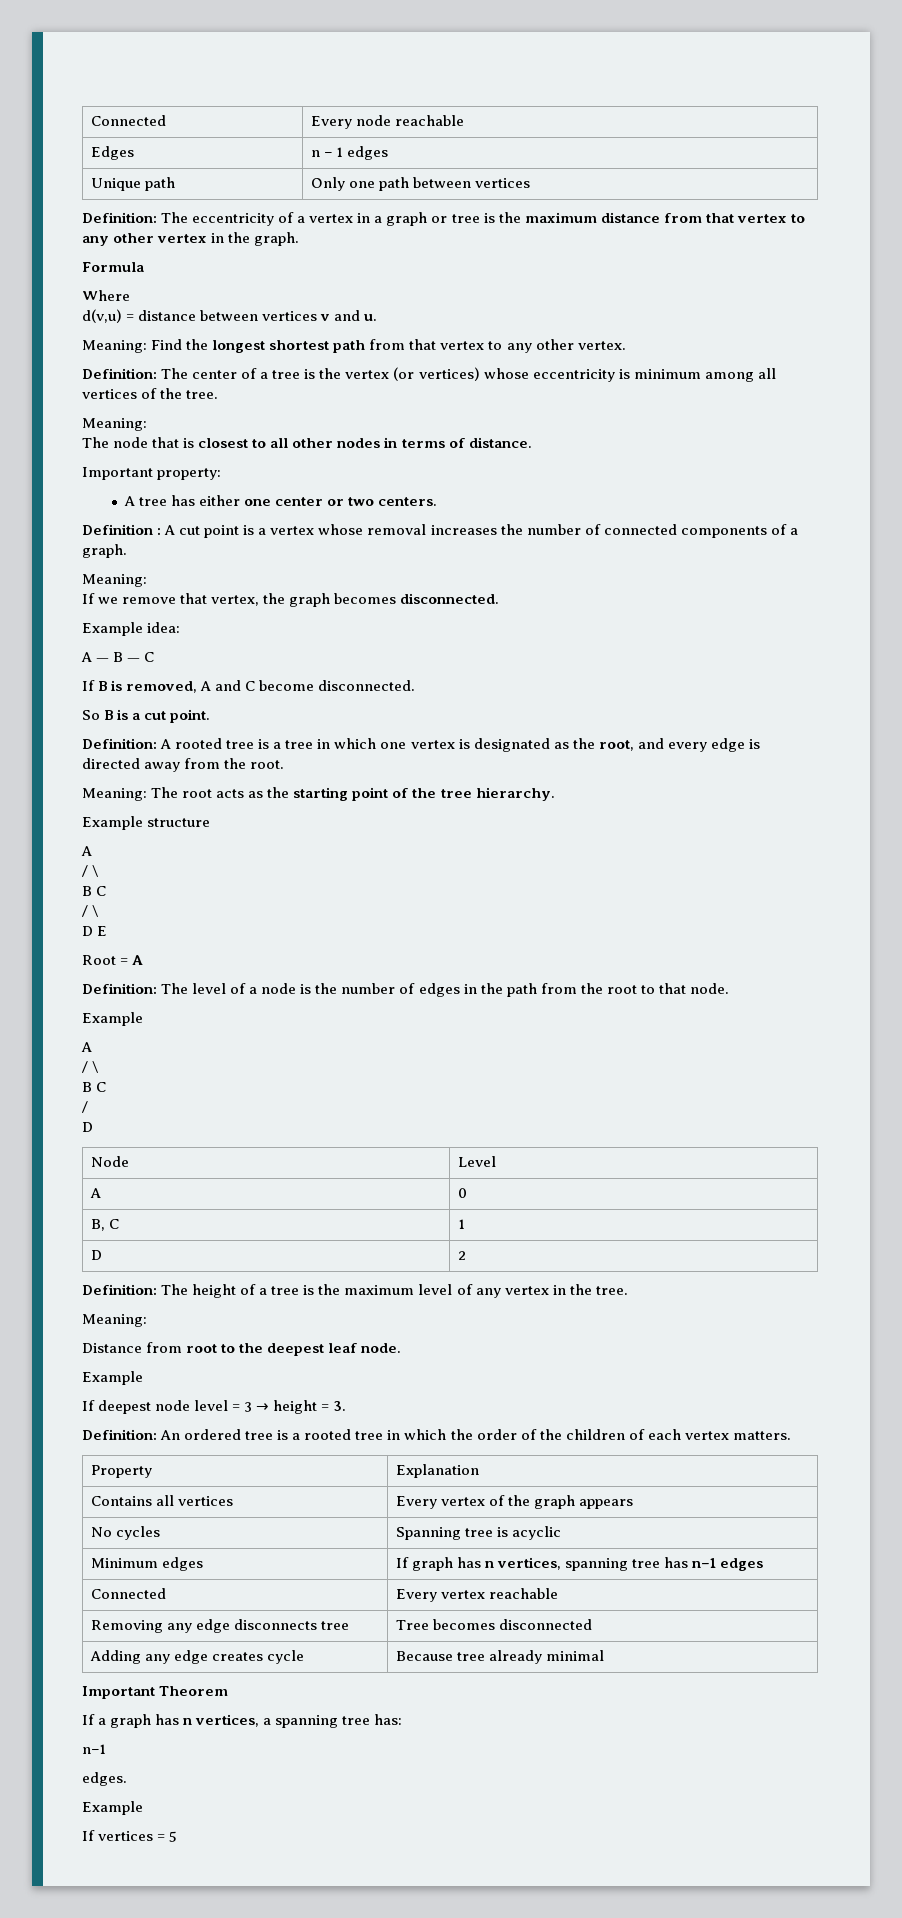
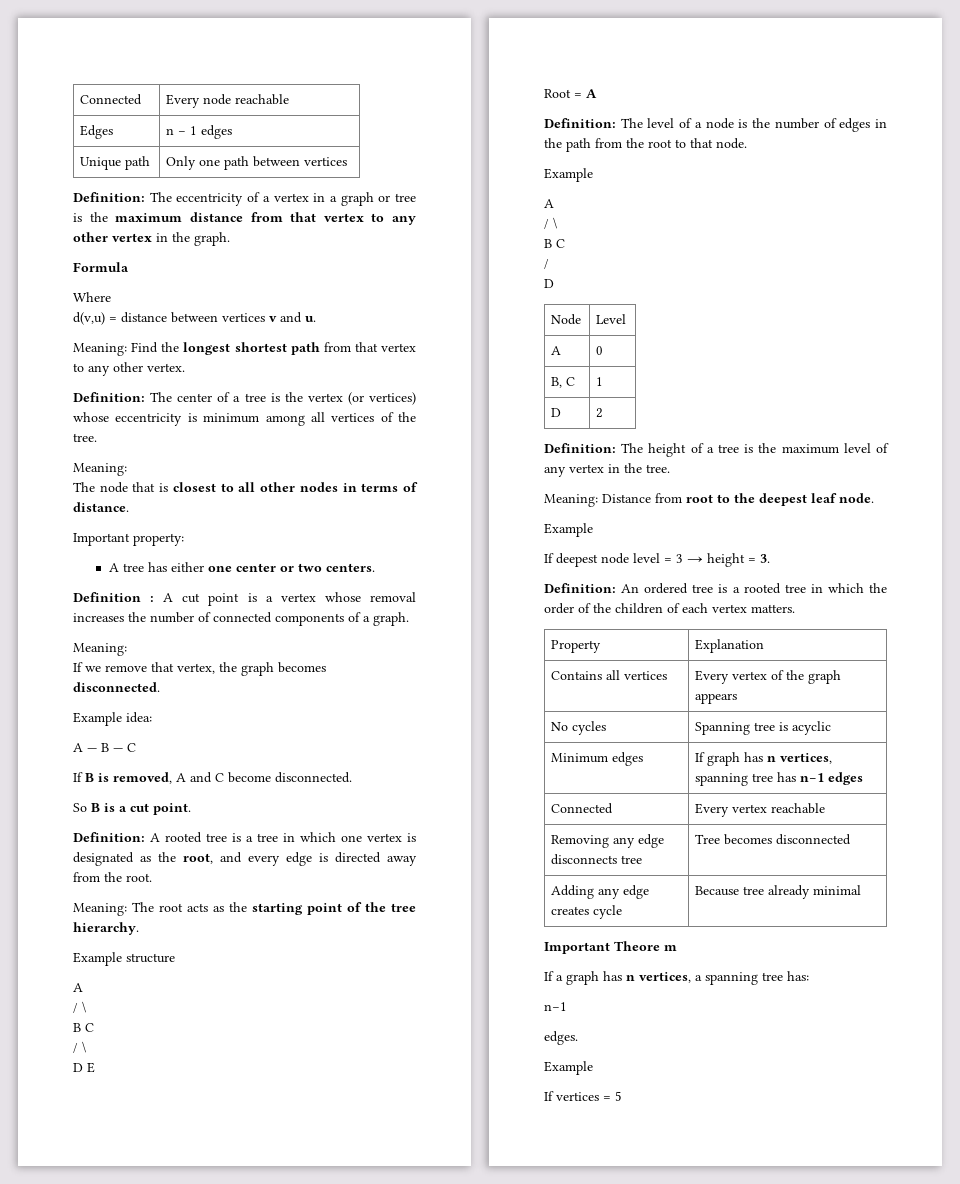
(147, 1320) // -> (598, 500) none
[159,1686,229,1696] Theorem -> [614,941,677,951] Theore m

